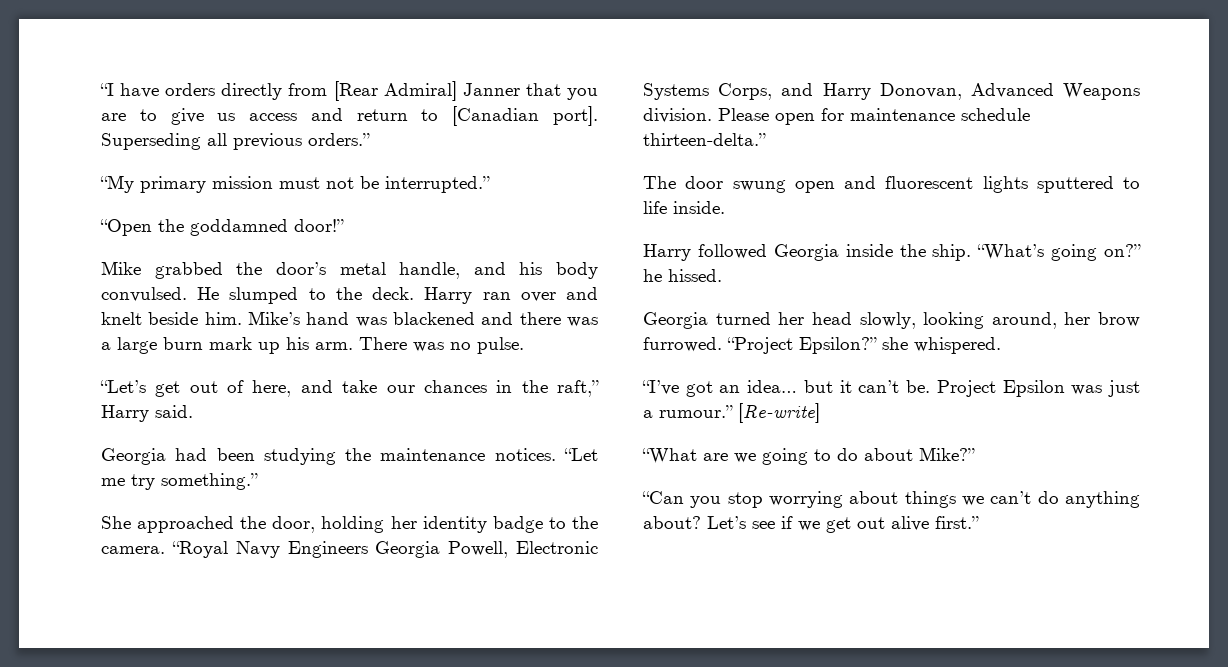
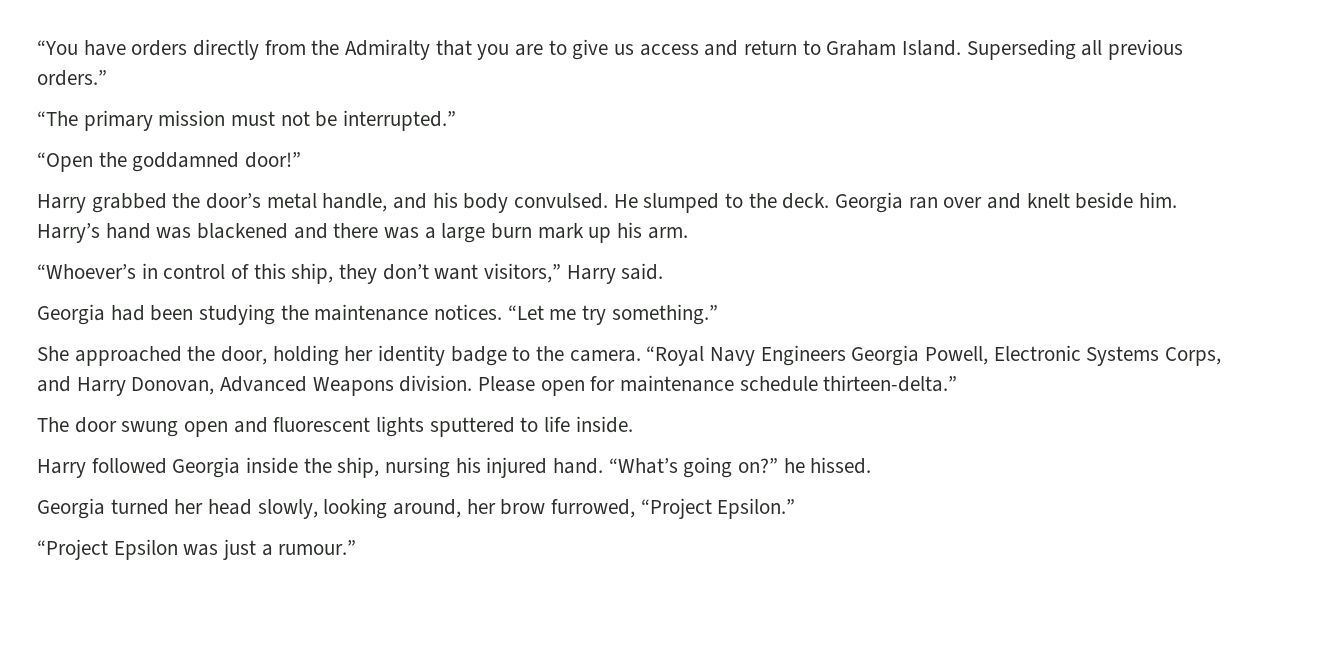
[100,83,114,96] “I -> [37,40,78,55] “You
[333,81,520,101] [Rear Admiral] Janner -> [311,39,431,60] the Admiralty
[452,106,598,126] [Canadian port]. -> [826,40,962,56] Graham Island.
[100,175,134,193] “My -> [37,111,78,126] “The
[101,261,141,275] Mike -> [37,194,86,213] Harry
[424,287,473,304] Harry -> [835,192,904,213] Georgia
[248,311,300,325] Mike’s -> [37,223,100,243] Harry’s
[359,337,524,354] [100,380,599,397] There was no pulse. // “Let’s get out of here, and take our chances in the raft,” -> [37,263,562,284] // “Whoever’s in control of this ship, they don’t want visitors,”
[932,244,972,261] ship. -> [337,457,604,478] ship, nursing his injured hand.
[643,337,1001,354] [642,380,996,397] furrowed. “Project Epsilon?” she whispered. // “I’ve got an idea… but it can’t be. Project -> [551,498,796,519] [37,539,108,560] furrowed, “Project Epsilon.” // “Project
[738,403,820,423] [642,447,975,465] [642,491,1140,508] [643,516,979,533] [Re-write] // “What are we going to do about Mike?” // “Can you stop worrying about things we can’t do anything about? Let’s see if we get out alive first.” -> (357, 547) none

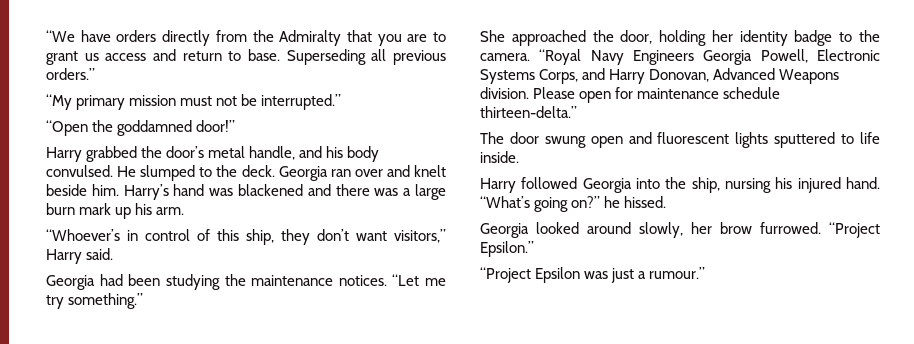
[37,40,78,55] “You -> [46,30,75,42] “We
[572,39,609,60] give -> [46,51,78,65] grant
[826,40,962,56] Graham Island. -> [247,49,280,61] base.
[37,111,78,126] “The -> [46,94,72,110] “My
[246,457,299,474] inside -> [636,178,660,189] into
[110,498,462,519] turned her head slowly, looking around, -> [536,222,683,238] looked around slowly,
[551,499,636,518] furrowed, -> [760,222,821,234] furrowed.

